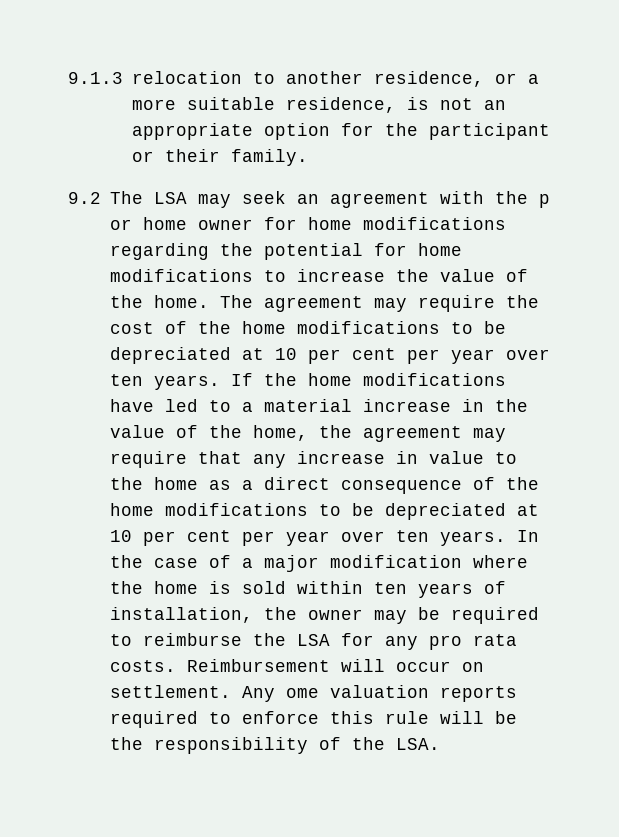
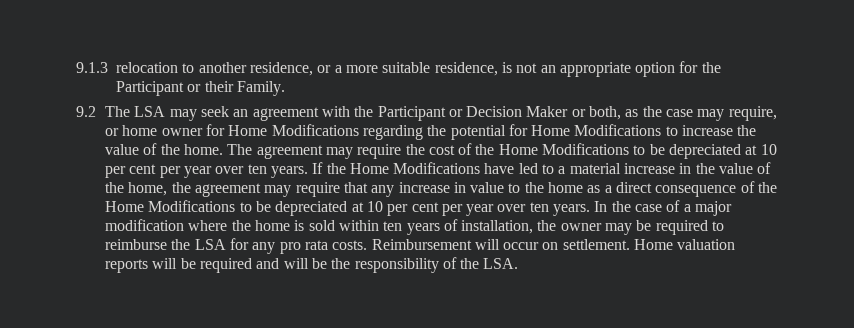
[428,123,550,140] participant -> [116,81,184,96] Participant
[230,149,308,166] family. -> [236,81,285,96] Family.
[538,194,550,208] p -> [377,106,777,121] Participant or Decision Maker or both, as the case may require,
[307,217,506,230] home modifications -> [228,124,359,136] Home Modifications
[417,243,462,256] [109,269,253,282] home modifications -> [531,124,662,136] Home Modifications
[241,321,440,334] home modifications -> [498,143,630,155] Home Modifications
[307,373,506,386] home modifications -> [349,162,481,174] Home Modifications
[109,503,308,516] home modifications -> [104,200,236,212] Home Modifications
[241,685,517,702] [109,711,429,728] Any ome valuation reports required to enforce this rule -> [634,239,736,250] [104,258,280,273] Home valuation reports will be required and

